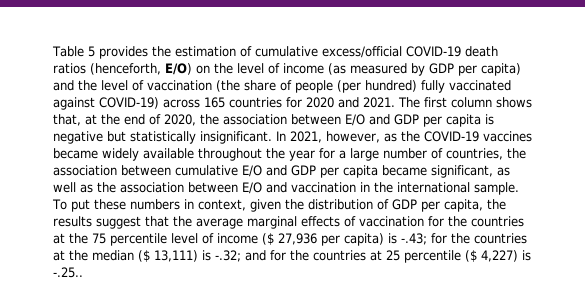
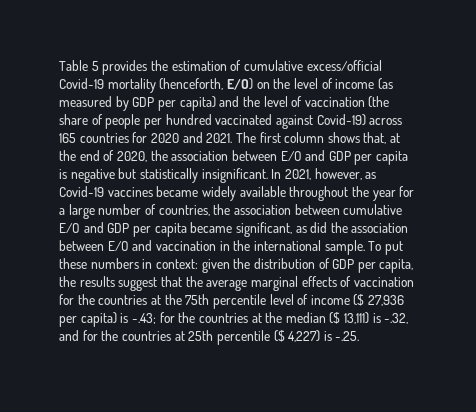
[405,46,498,57] [53,63,86,74] COVID-19 death ratios -> [59,78,156,93] Covid-19 mortality
[337,80,445,93] (per hundred) fully -> [143,114,212,129] per hundred
[99,97,159,109] COVID-19) -> [316,114,366,126] Covid-19)
[401,131,479,142] the COVID-19 -> [59,186,104,197] Covid-19
[53,182,93,193] well as -> [310,222,328,233] did
[197,199,246,211] context, -> [155,259,198,269] context:
[92,233,106,244] 75 -> [185,294,210,305] 75th
[215,250,241,262] -.32; -> [384,313,409,324] -.32,
[386,250,400,261] 25 -> [188,330,214,341] 25th
[53,267,83,278] -.25.. -> [335,331,360,341] -.25.

